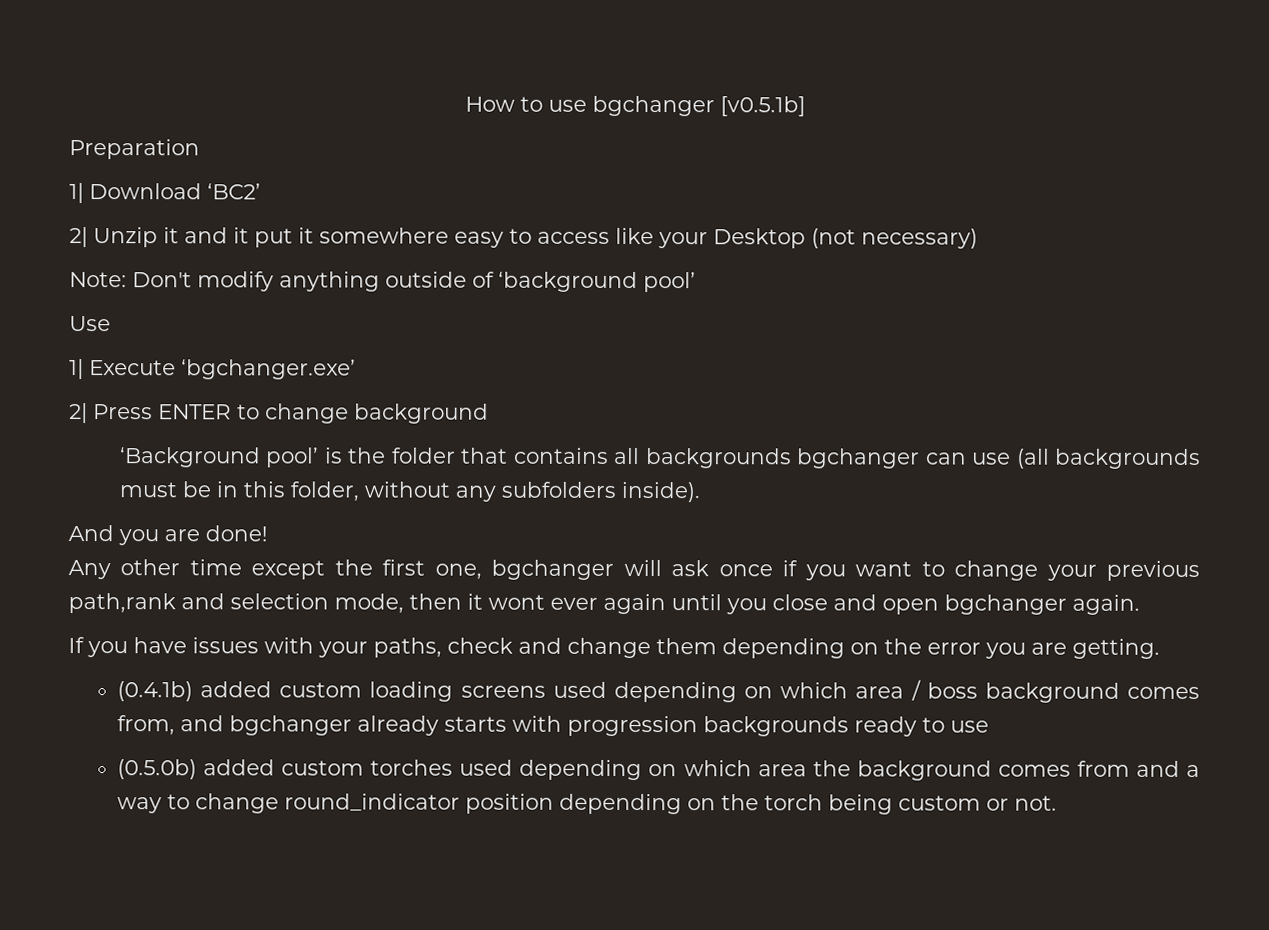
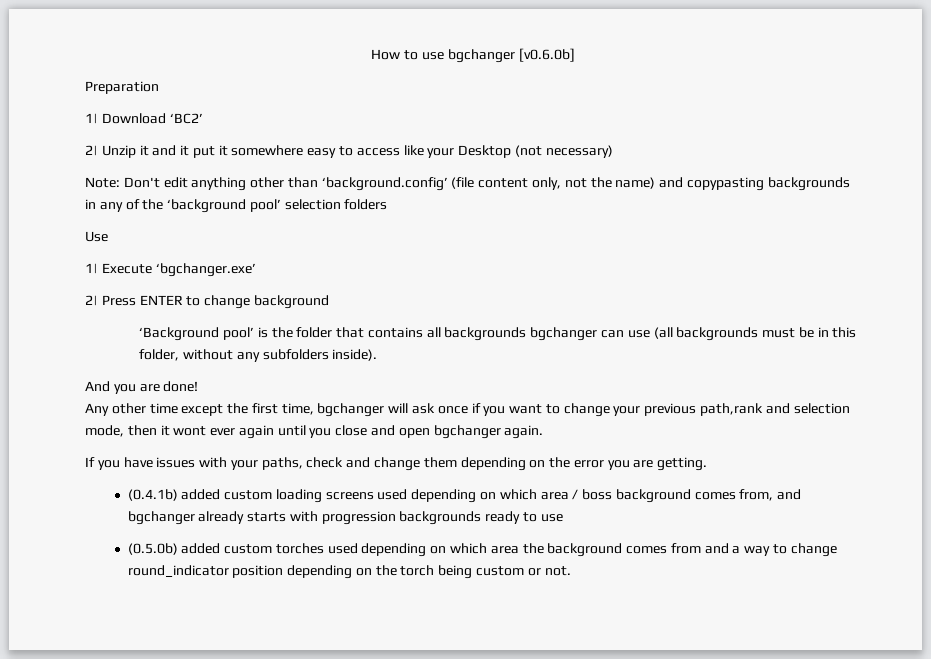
[719,96,806,117] [v0.5.1b] -> [518,48,575,62] [v0.6.0b]
[197,271,495,292] modify anything outside of -> [163,177,850,191] [85,199,164,212] edit anything other than ‘background.config’ (file content only, not the name) and copypasting backgrounds in any of the
(696, 282) none -> [284,199,388,210] selection folders
[434,563,482,580] one, -> [281,403,314,415] time,

